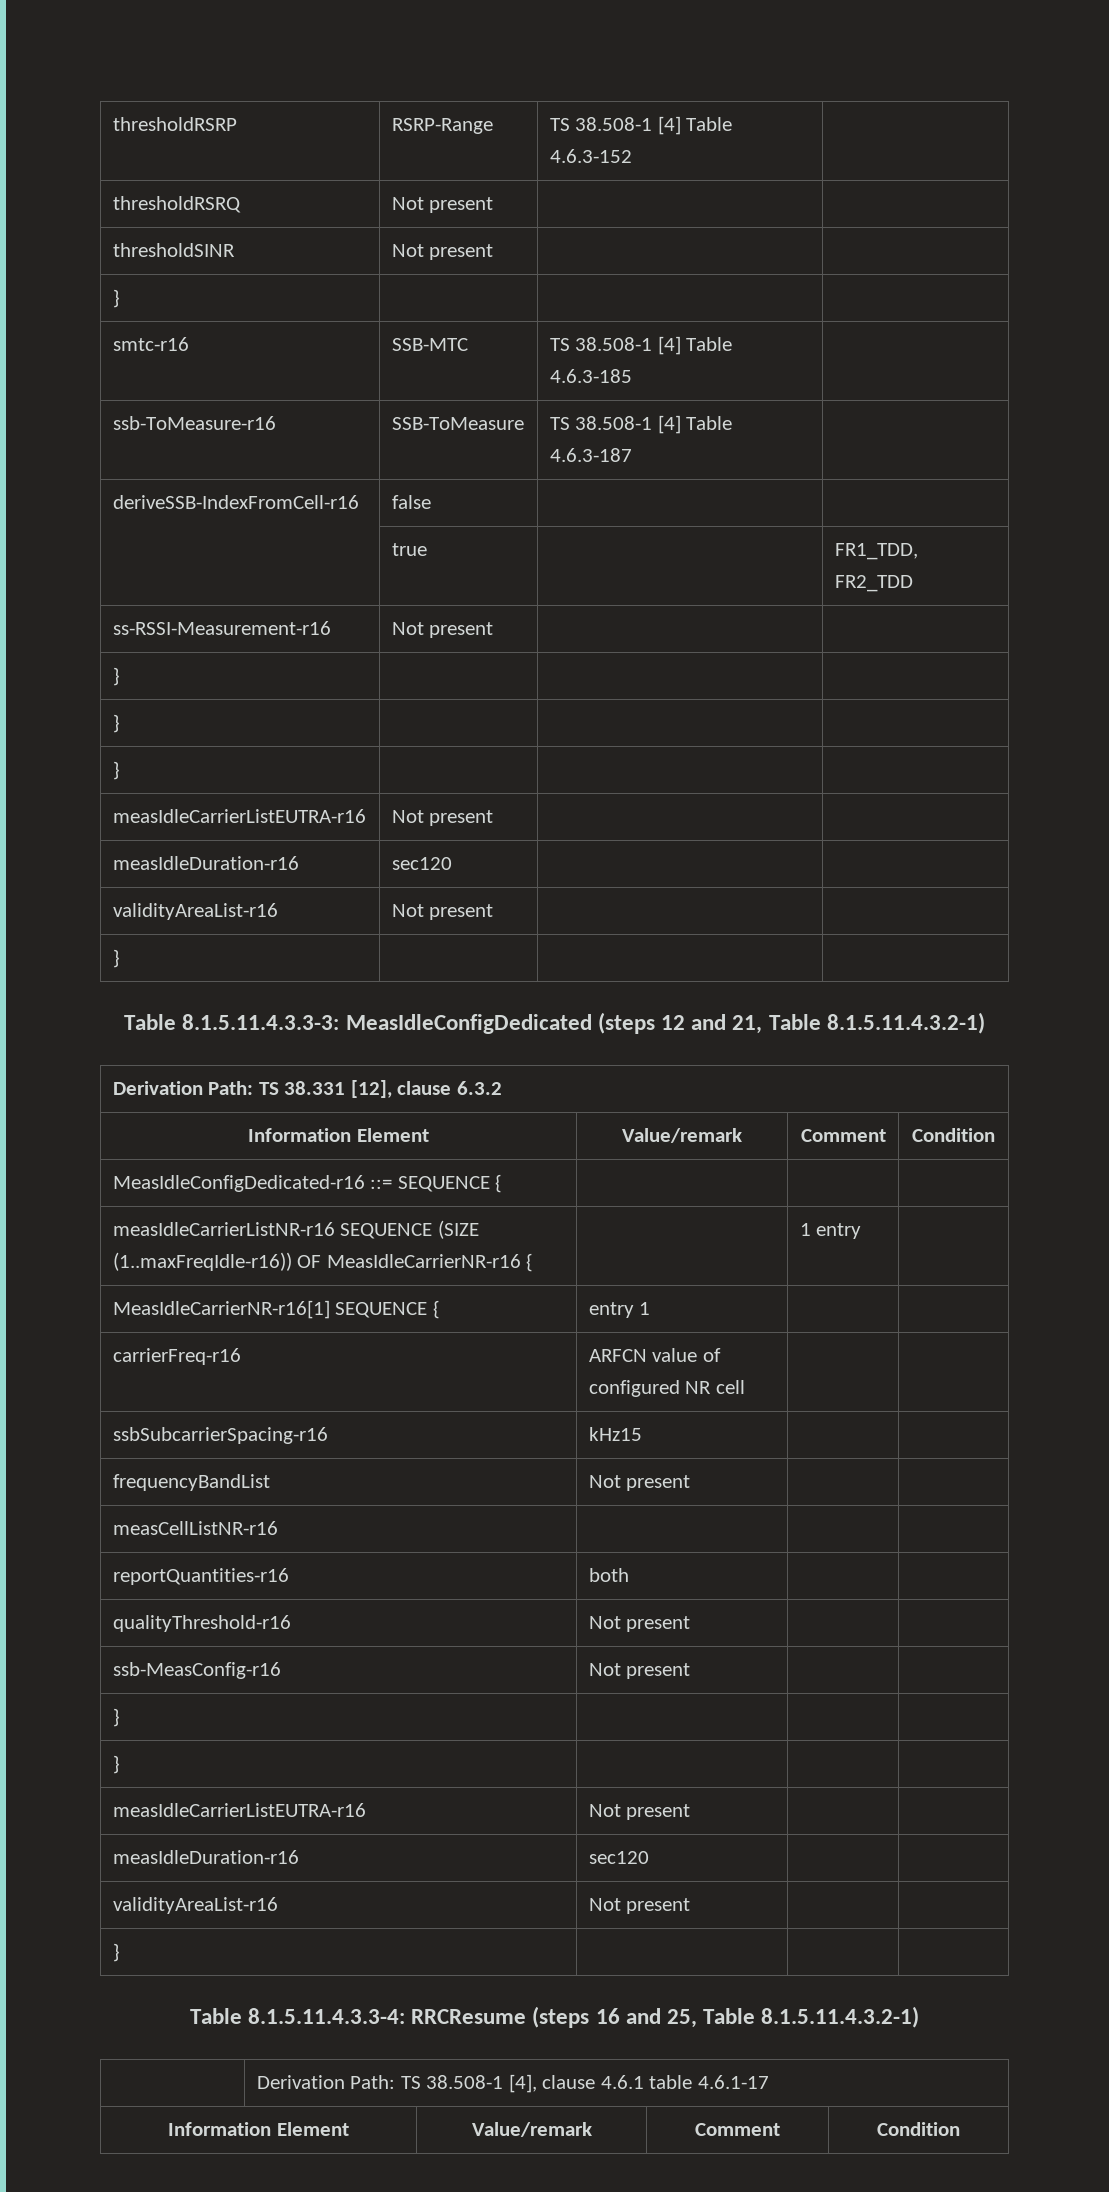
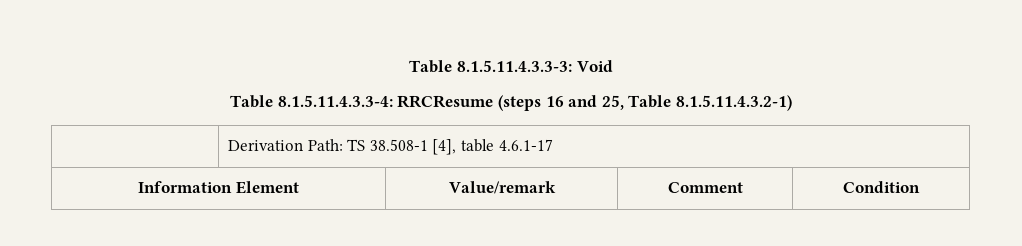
[112,117,237,131] [391,118,493,134] [549,116,733,135] [549,149,632,163] [112,196,241,213] [391,197,494,213] [112,243,235,257] [391,244,494,260] [112,289,120,308] [112,337,189,351] [391,338,468,351] [549,336,733,355] [549,369,632,383] [112,416,276,430] [391,417,524,430] [549,415,733,434] [549,448,632,462] [112,495,359,509] [391,495,431,509] [391,543,427,556] [834,543,918,560] [834,575,913,592] [112,621,331,635] [391,622,494,638] [112,667,120,686] [112,714,120,733] [112,761,120,780] [112,809,366,823] [391,810,494,826] [112,856,299,870] [391,857,452,870] [112,903,278,920] [391,904,494,920] [112,949,120,968] [124,1012,985,1034] [112,1080,502,1098] [248,1128,429,1142] [622,1128,742,1143] [800,1129,886,1142] [912,1128,995,1142] [112,1174,503,1193] [112,1220,479,1239] [112,1252,534,1272] [799,1223,862,1239] [112,1300,440,1319] [588,1302,651,1318] [112,1348,241,1365] [588,1348,721,1362] [588,1380,745,1397] [112,1427,328,1444] [588,1427,642,1441] [112,1474,270,1491] [588,1475,691,1491] [112,1521,278,1535] [112,1568,289,1585] [588,1568,629,1582] [112,1615,291,1632] [588,1616,691,1632] [112,1662,281,1679] [588,1663,691,1679] [112,1708,120,1727] [112,1755,120,1774] [112,1803,366,1817] [588,1804,691,1820] [112,1850,299,1864] [588,1851,649,1864] [112,1897,278,1914] [588,1898,691,1914] [112,1943,120,1962] thresholdRSRP | RSRP-Range | TS 38.508-1 [4] Table 4.6.3-152 | // thresholdRSRQ | Not present | | // thresholdSINR | Not present | | // } | | | // smtc-r16 | SSB-MTC | TS 38.508-1 [4] Table 4.6.3-185 | // ssb-ToMeasure-r16 | SSB-ToMeasure | TS 38.508-1 [4] Table 4.6.3-187 | // deriveSSB-IndexFromCell-r16 | false | | // | true | | FR1_TDD, FR2_TDD // ss-RSSI-Measurement-r16 | Not present | | // } | | | // } | | | // } | | | // measIdleCarrierListEUTRA-r16 | Not present | | // measIdleDuration-r16 | sec120 | | // validityAreaList-r16 | Not present | | // } | | | // Table 8.1.5.11.4.3.3-3: MeasIdleConfigDedicated (steps 12 and 21, Table 8.1.5.11.4.3.2-1) // Derivation Path: TS 38.331 [12], clause 6.3.2 // Information Element | Value/remark | Comment | Condition // MeasIdleConfigDedicated-r16 ::= SEQUENCE { | | | // measIdleCarrierListNR-r16 SEQUENCE (SIZE (1..maxFreqIdle-r16)) OF MeasIdleCarrierNR-r16 { | | 1 entry | // MeasIdleCarrierNR-r16[1] SEQUENCE { | entry 1 | | // carrierFreq-r16 | ARFCN value of configured NR cell | | // ssbSubcarrierSpacing-r16 | kHz15 | | // frequencyBandList | Not present | | // measCellListNR-r16 | | | // reportQuantities-r16 | both | | // qualityThreshold-r16 | Not present | | // ssb-MeasConfig-r16 | Not present | | // } | | | // } | | | // measIdleCarrierListEUTRA-r16 | Not present | | // measIdleDuration-r16 | sec120 | | // validityAreaList-r16 | Not present | | // } | | | -> [409,60,613,73] Table 8.1.5.11.4.3.3-3: Void
[542,2075,644,2089] clause 4.6.1 -> (457, 147) none

